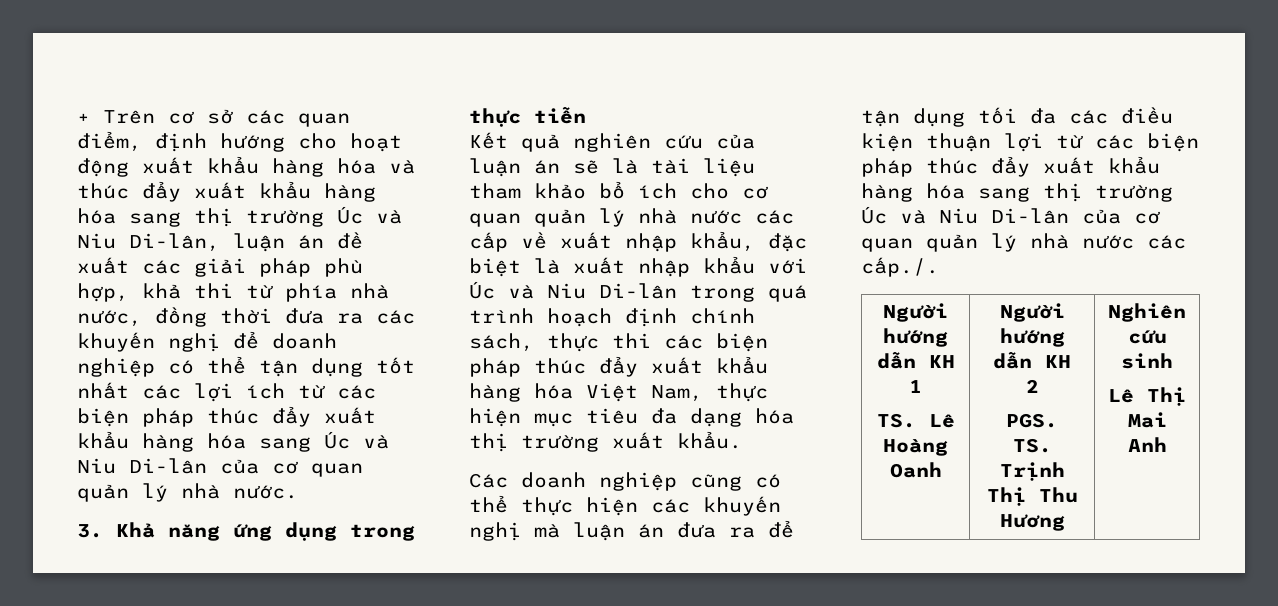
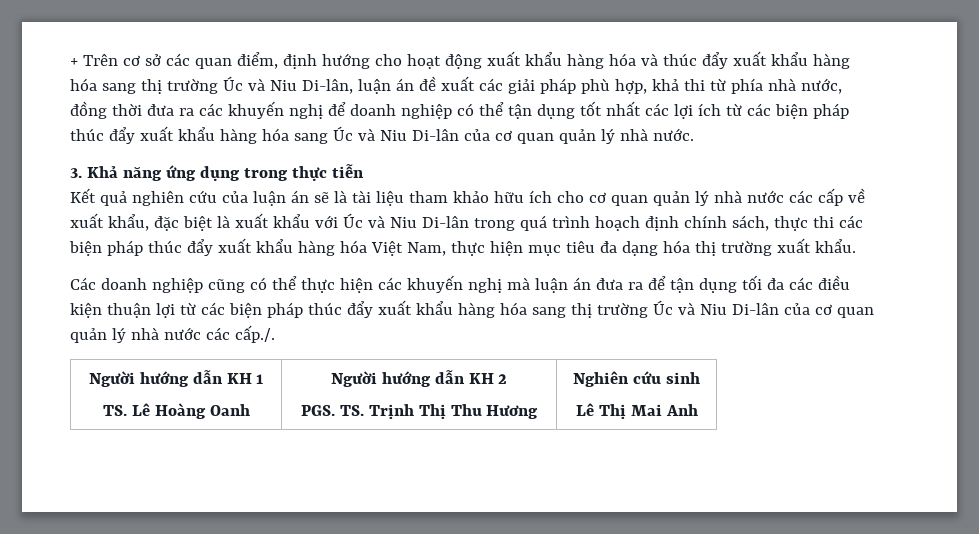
[599,181,625,199] bổ -> [493,191,524,203] hữu
[625,233,677,252] nhập -> (104, 220) none
[638,258,690,277] nhập -> (269, 220) none

